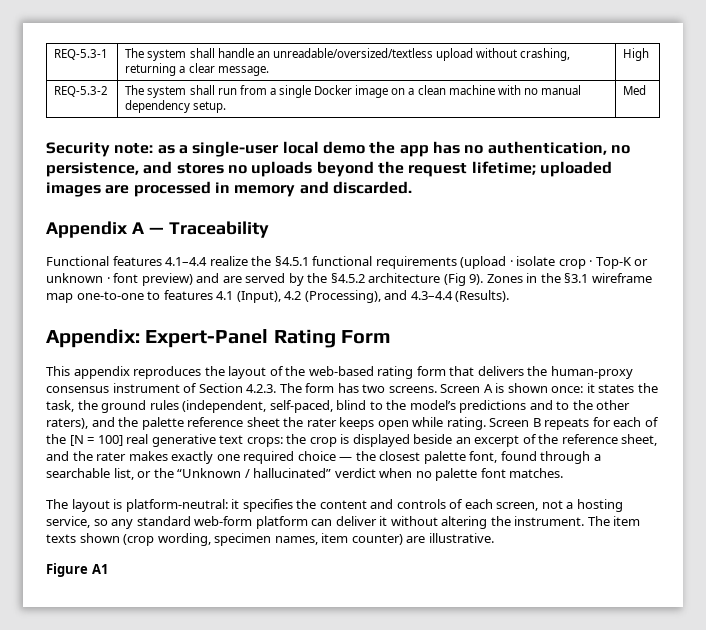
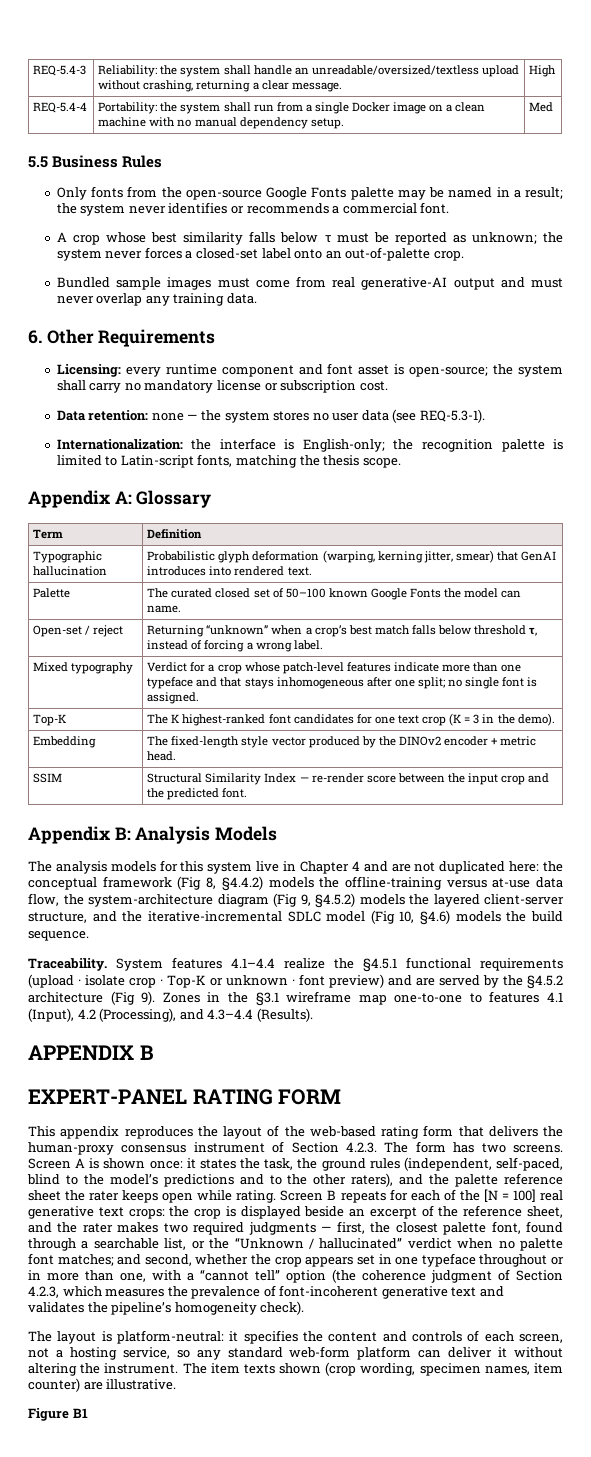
[54,49,109,60] [125,48,145,58] REQ-5.3-1 | The -> [33,65,87,76] [98,65,178,77] REQ-5.4-3 | Reliability: the
[54,86,109,97] [125,85,145,95] REQ-5.3-2 | The -> [33,102,88,113] [98,102,178,114] REQ-5.4-4 | Portability: the
[46,141,630,157] [46,161,612,177] [46,181,412,197] [46,221,269,238] [46,256,109,266] Security note: as a single-user local demo the app has no authentication, no persistence, and stores no uploads beyond the request lifetime; uploaded images are processed in memory and discarded. // Appendix A — Traceability // Functional -> [28,155,163,168] [56,186,563,200] [56,202,450,216] [56,231,564,245] [56,247,464,261] [56,276,563,290] [56,293,257,306] [28,329,216,347] [56,363,563,377] [56,380,388,393] [56,409,485,423] [56,438,564,452] [56,454,401,468] [28,490,212,508] [33,529,64,539] [147,529,203,539] [33,551,103,563] [33,566,108,576] [147,550,557,563] [147,566,312,576] [33,588,71,598] [147,588,522,600] [147,605,182,613] [33,625,124,637] [147,625,538,637] [147,640,323,652] [33,662,134,674] [147,662,522,674] [147,677,538,689] [147,692,200,704] [33,714,67,726] [147,713,555,726] [33,736,97,748] [147,736,537,748] [147,751,177,761] [33,773,63,783] [147,773,550,785] [147,788,248,800] [28,826,278,844] [28,860,564,874] [28,876,563,891] [28,893,564,908] [28,910,563,925] [28,931,89,941] [28,958,163,971] 5.5 Business Rules // Only fonts from the open-source Google Fonts palette may be named in a result; the system never identifies or recommends a commercial font. // A crop whose best similarity falls below τ must be reported as unknown; the system never forces a closed-set label onto an out-of-palette crop. // Bundled sample images must come from real generative-AI output and must never overlap any training data. // 6. Other Requirements // Licensing: every runtime component and font asset is open-source; the system shall carry no mandatory license or subscription cost. // Data retention: none — the system stores no user data (see REQ-5.3-1). // Internationalization: the interface is English-only; the recognition palette is limited to Latin-script fonts, matching the thesis scope. // Appendix A: Glossary // Term | Definition // Typographic hallucination | Probabilistic glyph deformation (warping, kerning jitter, smear) that GenAI introduces into rendered text. // Palette | The curated closed set of 50–100 known Google Fonts the model can name. // Open-set / reject | Returning “unknown” when a crop’s best match falls below threshold τ, instead of forcing a wrong label. // Mixed typography | Verdict for a crop whose patch-level features indicate more than one typeface and that stays inhomogeneous after one split; no single font is assigned. // Top-K | The K highest-ranked font candidates for one text crop (K = 3 in the demo). // Embedding | The fixed-length style vector produced by the DINOv2 encoder + metric head. // SSIM | Structural Similarity Index — re-render score between the input crop and the predicted font. // Appendix B: Analysis Models // The analysis models for this system live in Chapter 4 and are not duplicated here: the conceptual framework (Fig 8, §4.4.2) models the offline-training versus at-use data flow, the system-architecture diagram (Fig 9, §4.5.2) models the layered client-server structure, and the iterative-incremental SDLC model (Fig 10, §4.6) models the build sequence. // Traceability. System
[46,329,392,348] Appendix: Expert-Panel Rating Form -> [28,1045,154,1060] [28,1089,342,1105] APPENDIX B // EXPERT-PANEL RATING FORM
[171,451,353,464] exactly one required choice — -> [163,1221,365,1235] two required judgments — first,
[509,468,564,478] matches. -> [57,1253,565,1267] [28,1269,563,1283] [28,1285,504,1299] [28,1301,305,1315] matches; and second, whether the crop appears set in one typeface throughout or in more than one, with a “cannot tell” option (the coherence judgment of Section 4.2.3, which measures the prevalence of font-incoherent generative text and validates the pipeline’s homogeneity check).
[91,564,108,574] A1 -> [72,1408,88,1418] B1

